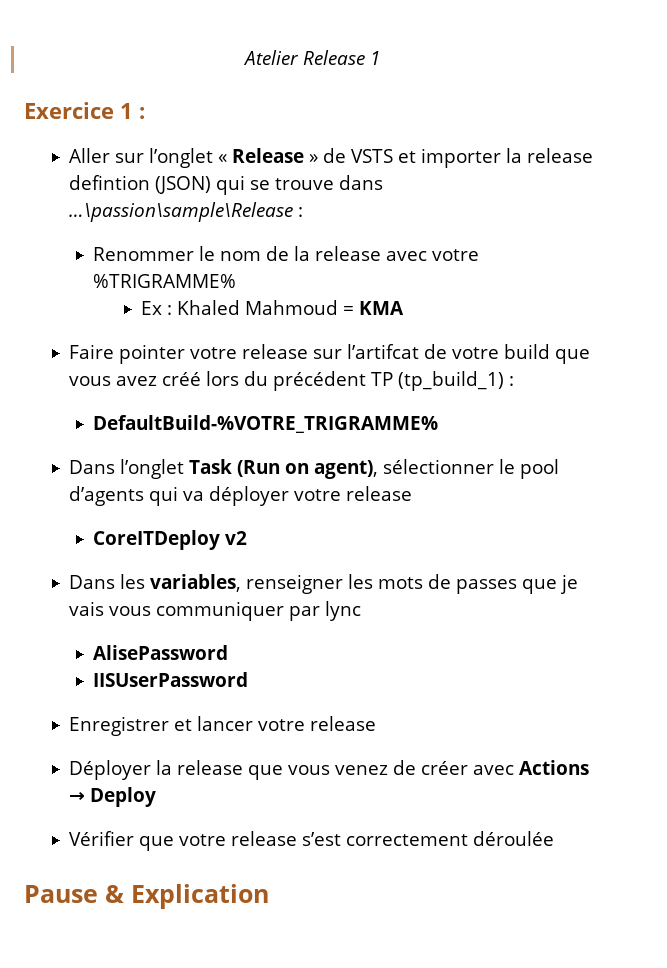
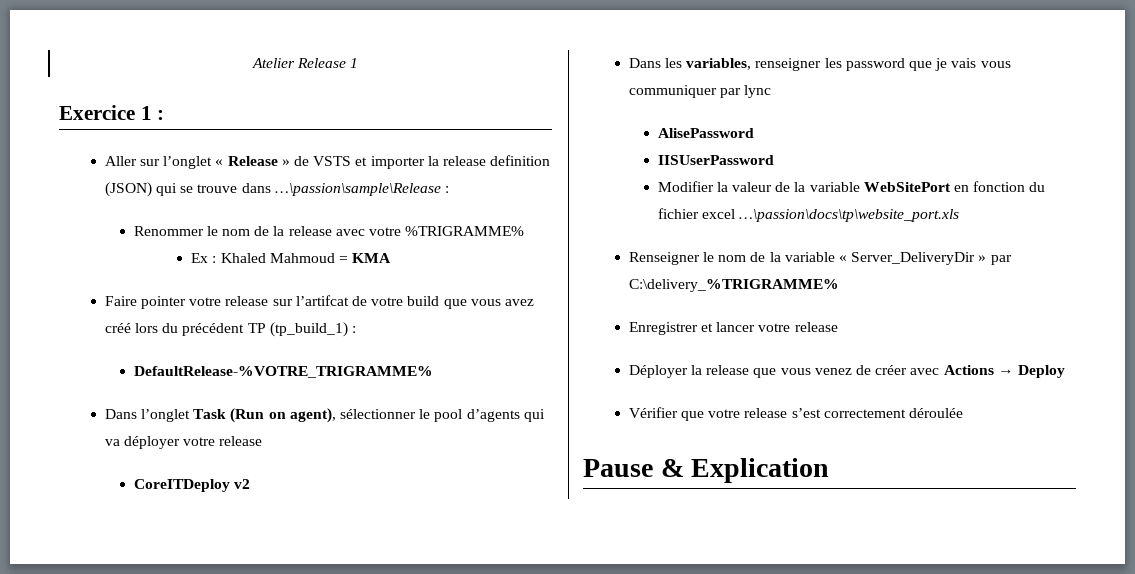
[68,175,150,190] defintion -> [490,155,551,166] definition
[92,415,438,433] DefaultBuild-%VOTRE_TRIGRAMME% -> [133,366,433,378] DefaultRelease-%VOTRE_TRIGRAMME%
[377,574,517,594] mots de passes -> [845,58,905,71] password
(248, 679) none -> [657,181,1046,192] [657,208,959,222] [628,252,1012,265] [628,279,839,292] // Modifier la valeur de la variable WebSitePort en fonction du fichier excel …\passion\docs\tp\website_port.xls // Renseigner le nom de la variable « Server_DeliveryDir » par C:\delivery_%TRIGRAMME%

